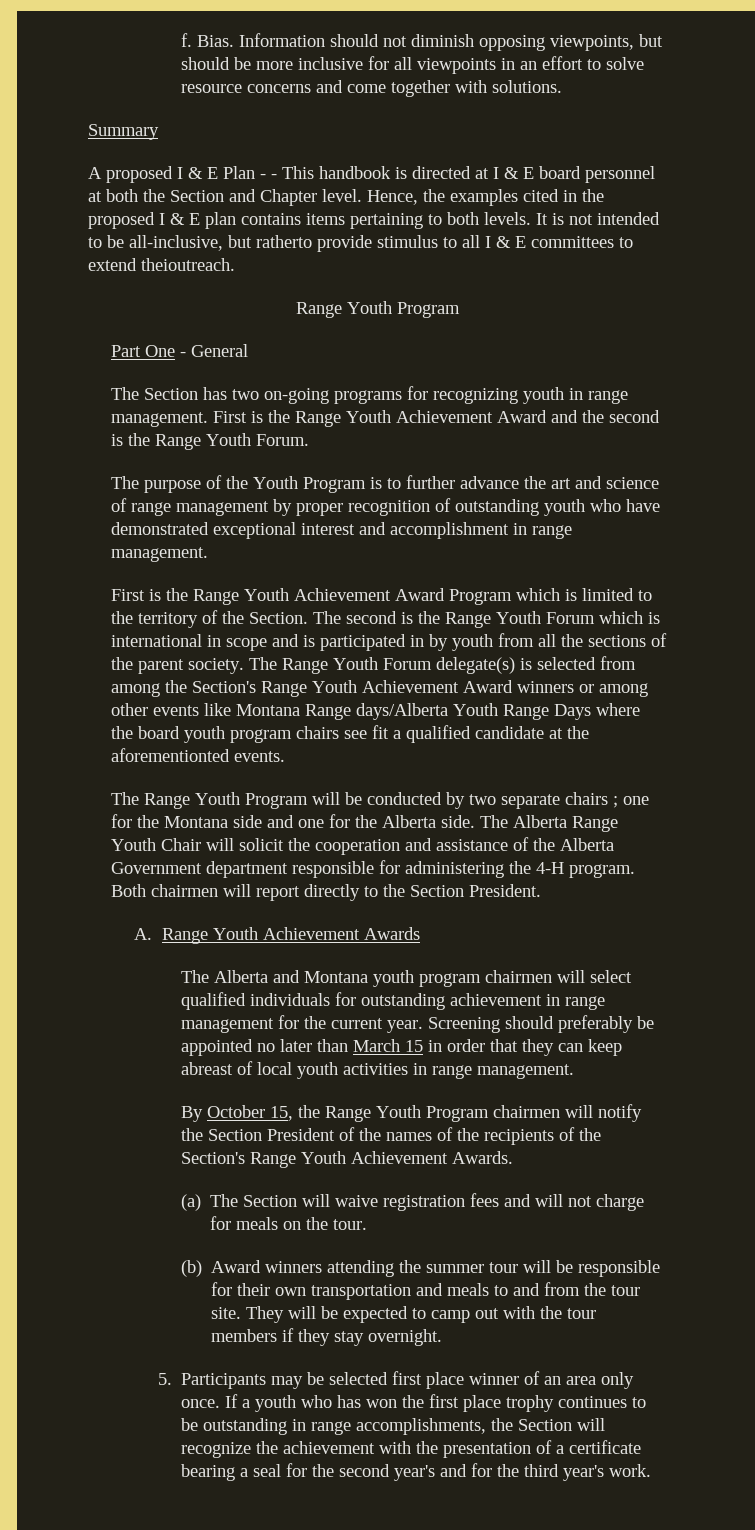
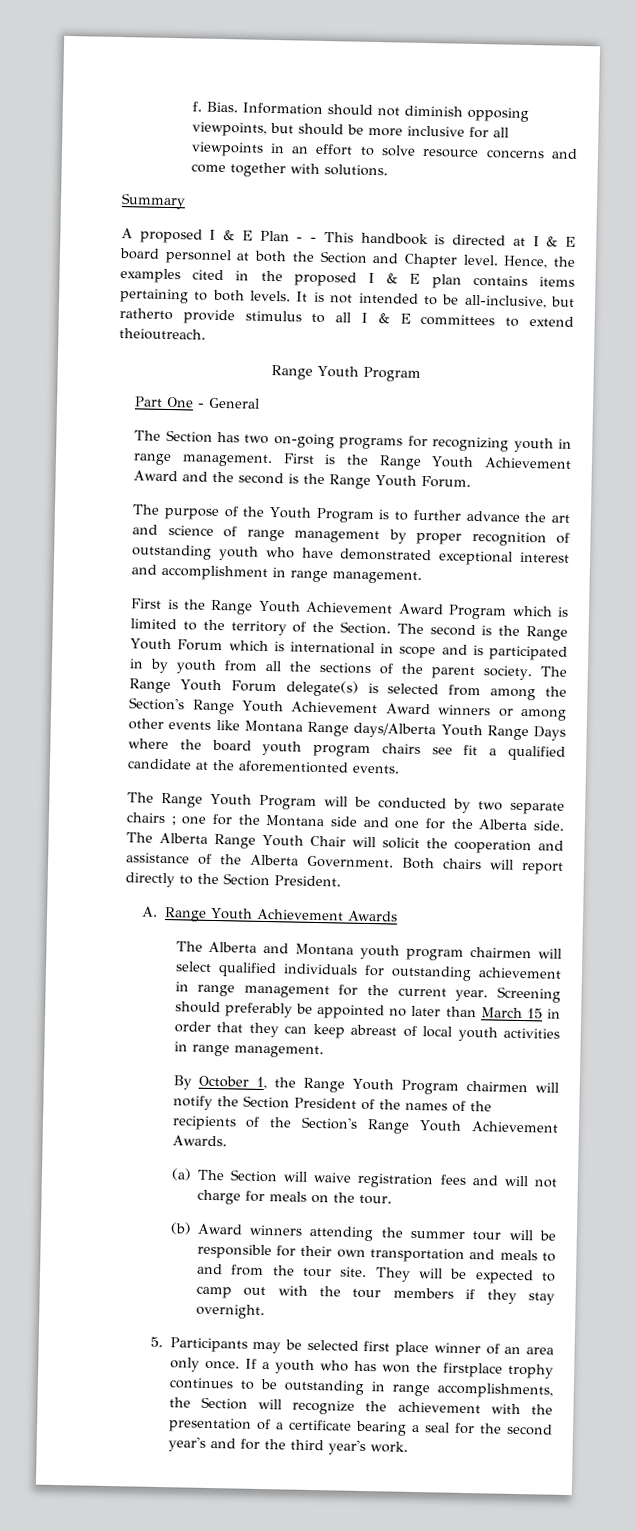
[111,860,636,878] [111,884,219,897] Government department responsible for administering the 4-H program. Both chairmen -> [307,855,483,870] Government. Both chairs
[269,1106,293,1121] 15, -> [256,1076,268,1090] 1,
[428,1394,501,1412] first place -> [442,1362,503,1378] firstplace

